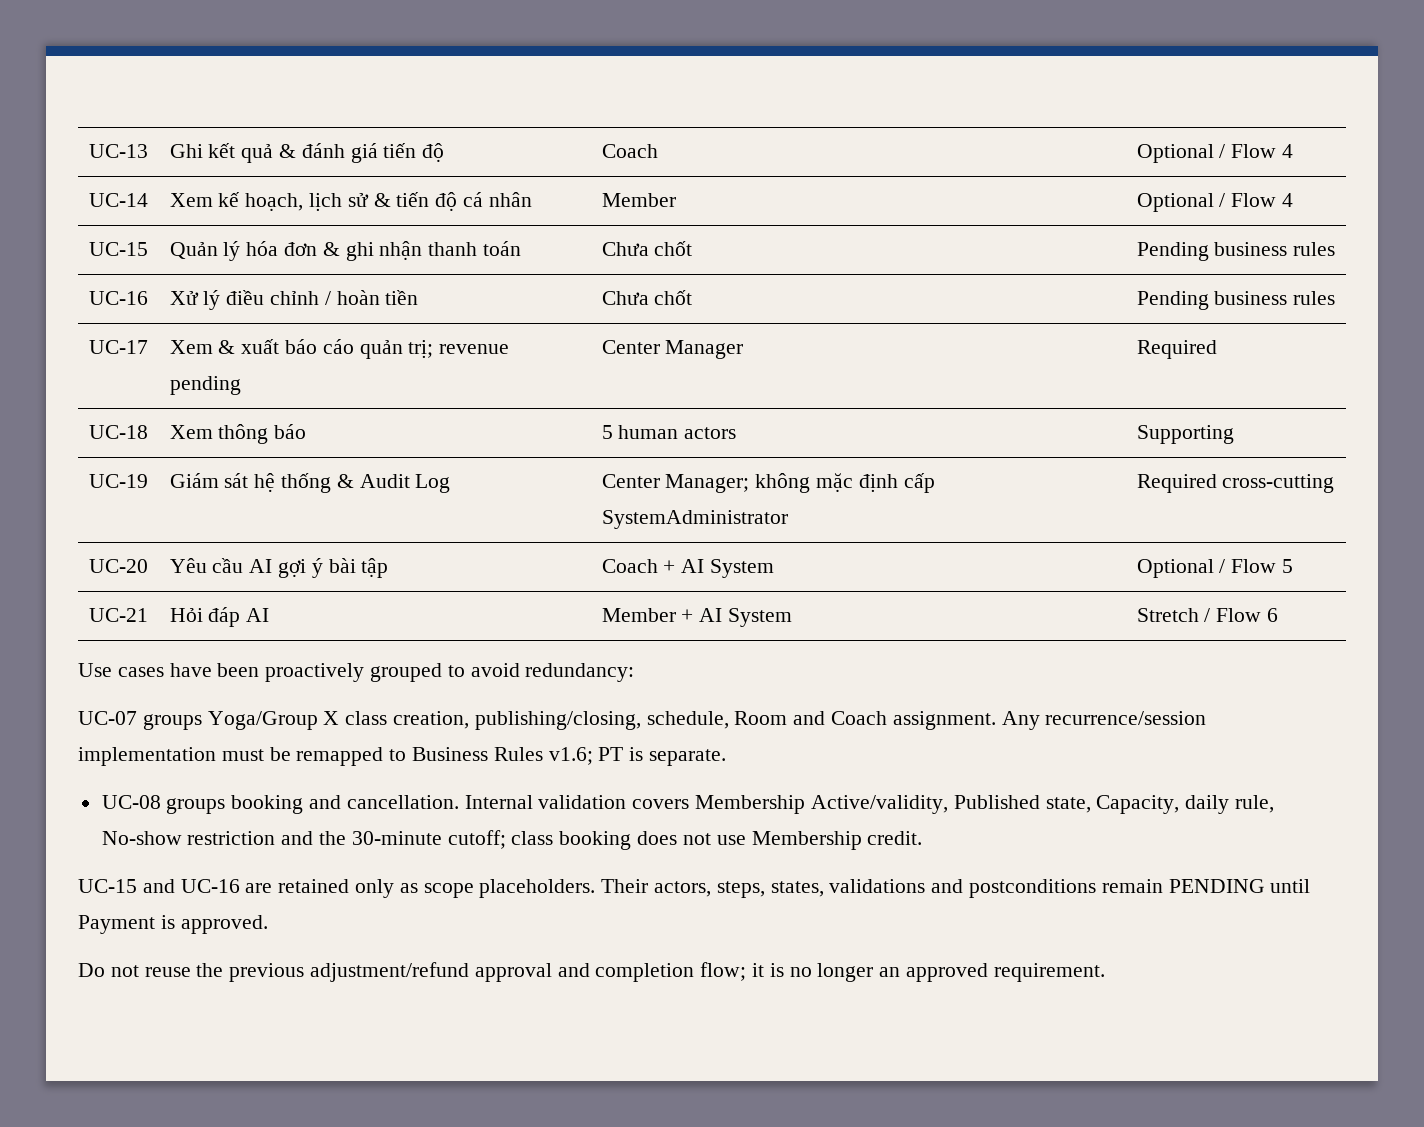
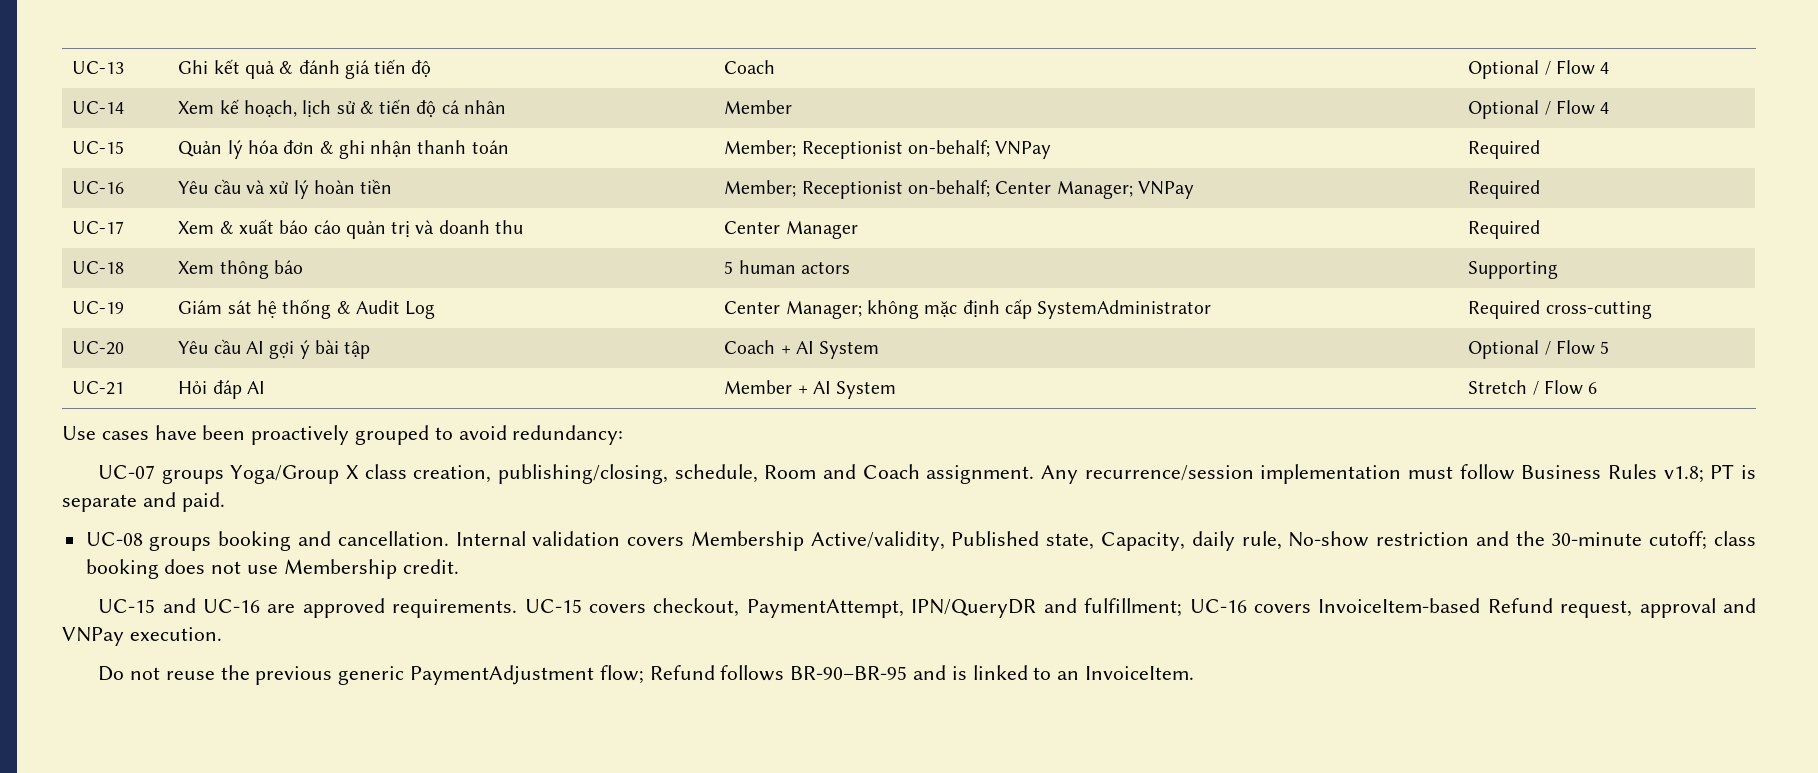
[601,241,693,256] [1136,242,1336,261] [88,291,148,305] [169,290,419,310] [601,290,693,305] [1136,291,1336,310] Chưa chốt | Pending business rules // UC-16 | Xử lý điều chỉnh / hoàn tiền | Chưa chốt | Pending business rules -> [724,140,1052,159] [1468,140,1541,159] [72,181,125,194] [178,179,393,199] [724,180,1194,199] [1468,180,1541,199] Member; Receptionist on-behalf; VNPay | Required // UC-16 | Yêu cầu và xử lý hoàn tiền | Member; Receptionist on-behalf; Center Manager; VNPay | Required
[408,340,510,358] [169,376,241,395] trị; revenue pending -> [391,220,523,238] trị và doanh thu
[269,747,407,766] be remapped to -> [1459,464,1515,480] follow
[548,747,593,765] v1.6; -> [1663,466,1704,483] v1.8;
[649,749,727,766] separate. -> [62,492,225,512] separate and paid.
[278,879,1311,898] [78,915,268,934] retained only as scope placeholders. Their actors, steps, states, validations and postconditions remain PENDING until Payment is approved. -> [302,598,1756,618] [62,627,222,646] approved requirements. UC-15 covers checkout, PaymentAttempt, IPN/QueryDR and fulfillment; UC-16 covers InvoiceItem-based Refund request, approval and VNPay execution.
[310,962,1105,982] adjustment/refund approval and completion flow; it is no longer an approved requirement. -> [338,665,1195,685] generic PaymentAdjustment flow; Refund follows BR-90–BR-95 and is linked to an InvoiceItem.

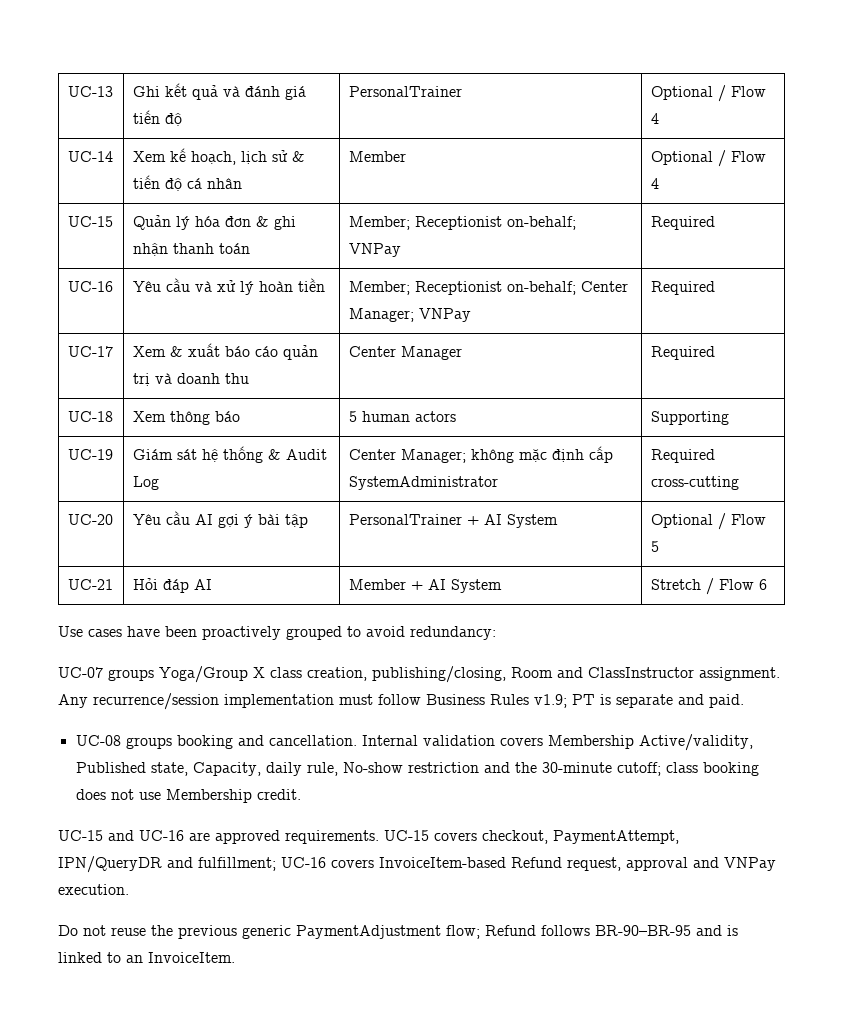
[279,61,294,74] & -> [222,86,240,97] và
[724,60,776,74] Coach -> [348,86,462,97] PersonalTrainer
[724,340,776,354] Coach -> [348,514,462,525] PersonalTrainer
[674,464,758,483] schedule, -> (506, 674) none
[862,464,920,479] Coach -> [588,667,694,678] ClassInstructor
[1663,466,1704,483] v1.8; -> [534,694,567,708] v1.9;

